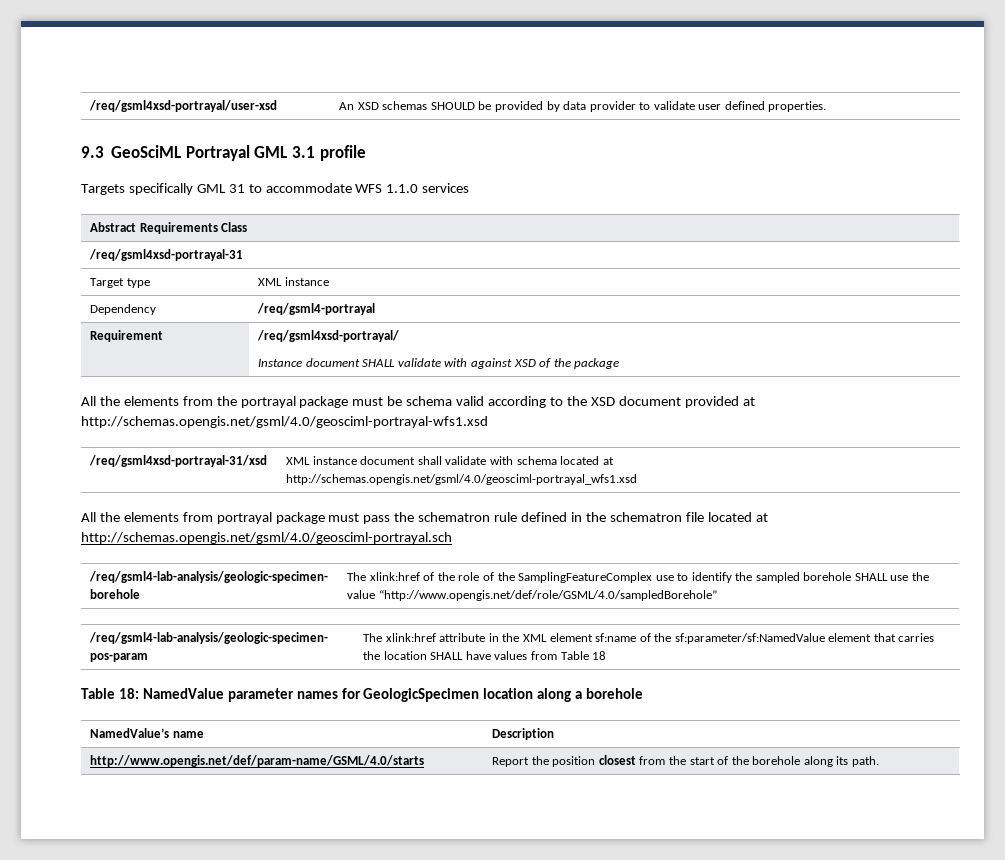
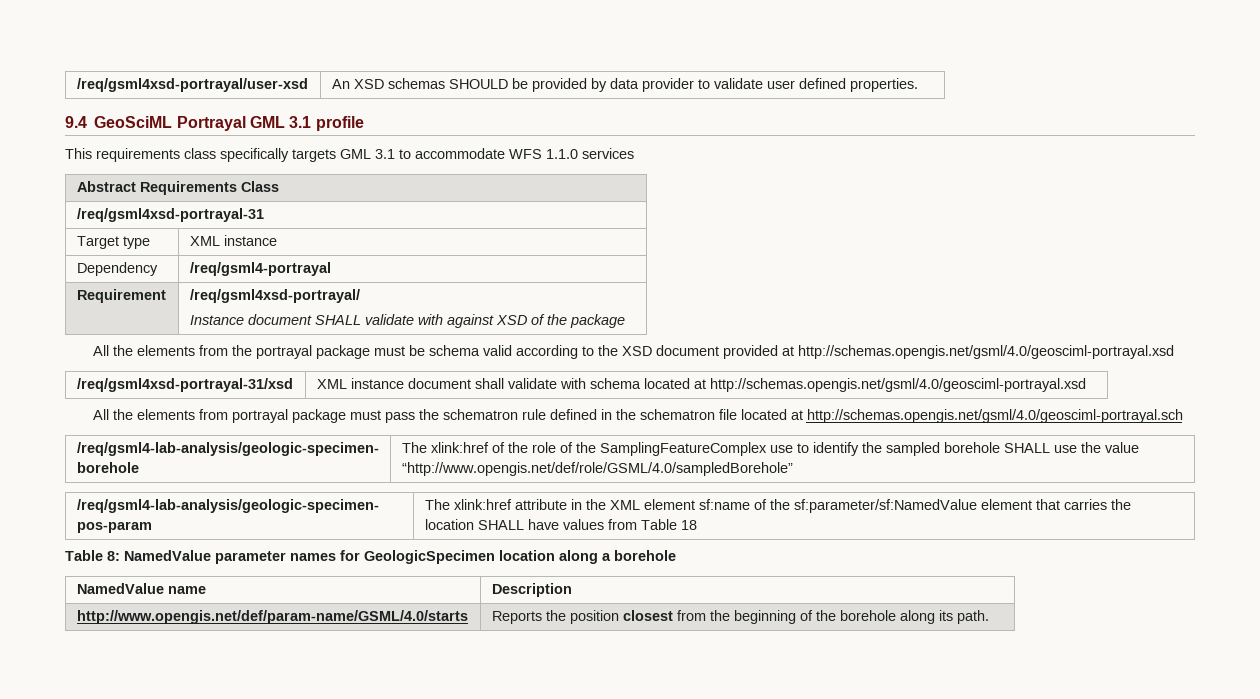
[81,146,104,158] 9.3 -> [65,116,87,128] 9.4
[81,183,245,195] Targets specifically GML 31 -> [65,148,395,162] This requirements class specifically targets GML 3.1
[81,416,488,428] http://schemas.opengis.net/gsml/4.0/geosciml-portrayal-wfs1.xsd -> [797,345,1174,359] http://schemas.opengis.net/gsml/4.0/geosciml-portrayal.xsd
[286,474,638,485] http://schemas.opengis.net/gsml/4.0/geosciml-portrayal_wfs1.xsd -> [709,378,1086,392] http://schemas.opengis.net/gsml/4.0/geosciml-portrayal.xsd
[118,688,139,699] 18: -> [107,551,120,561] 8:
[90,728,170,738] NamedValue’s -> [76,583,164,594] NamedValue
[492,757,530,767] Report -> [491,611,542,624] Reports
[689,757,715,765] start -> [733,610,796,624] beginning

